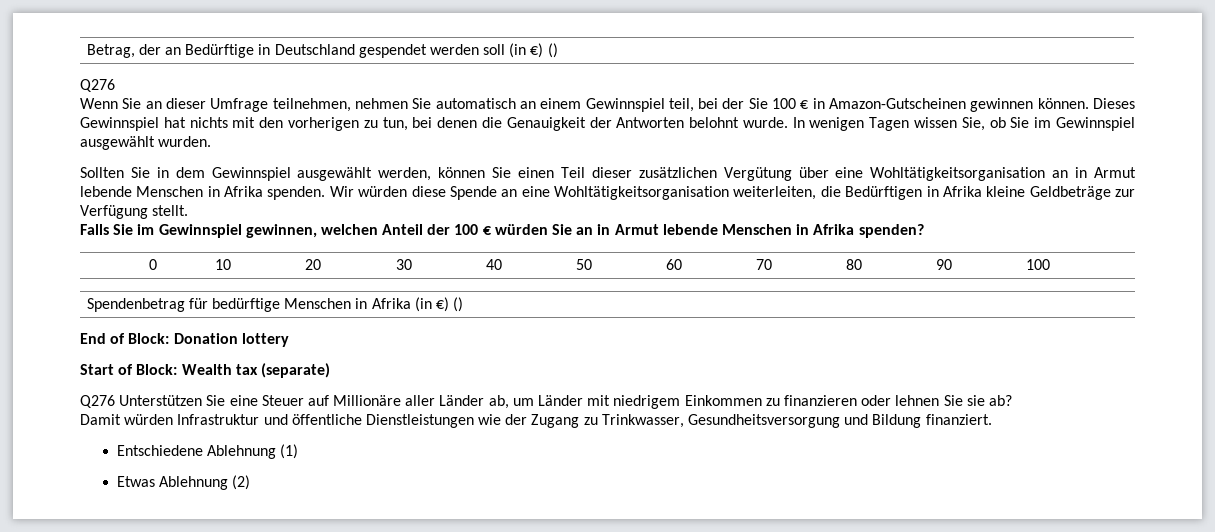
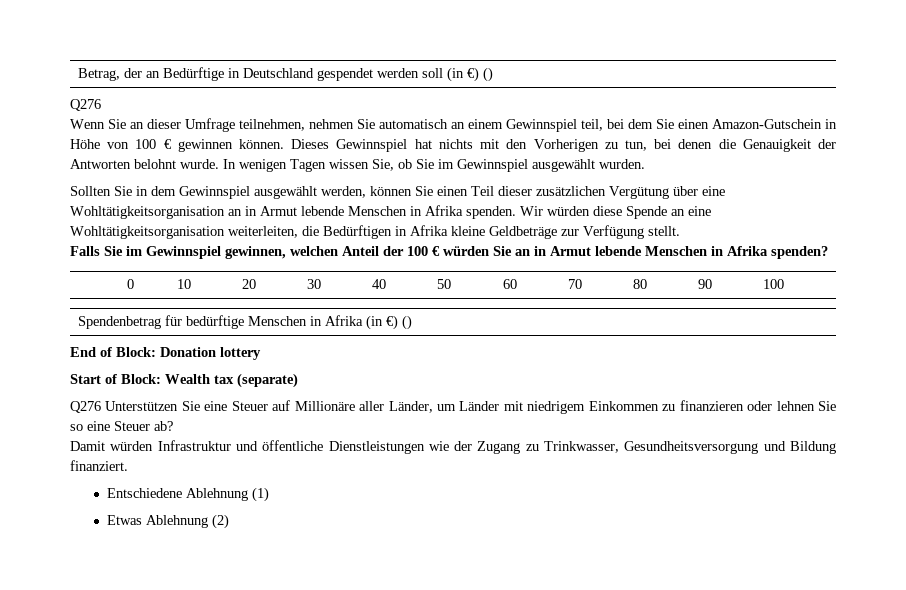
[722,98,967,109] der Sie 100 € in Amazon-Gutscheinen -> [628,119,837,129] [70,139,172,149] dem Sie einen Amazon-Gutschein in Höhe von 100 €
[287,117,359,131] vorherigen -> [533,139,599,152] Vorherigen
[439,395,509,409] Länder ab, -> [388,401,433,413] Länder,
[966,395,985,406] sie -> [70,421,150,431] so eine Steuer

